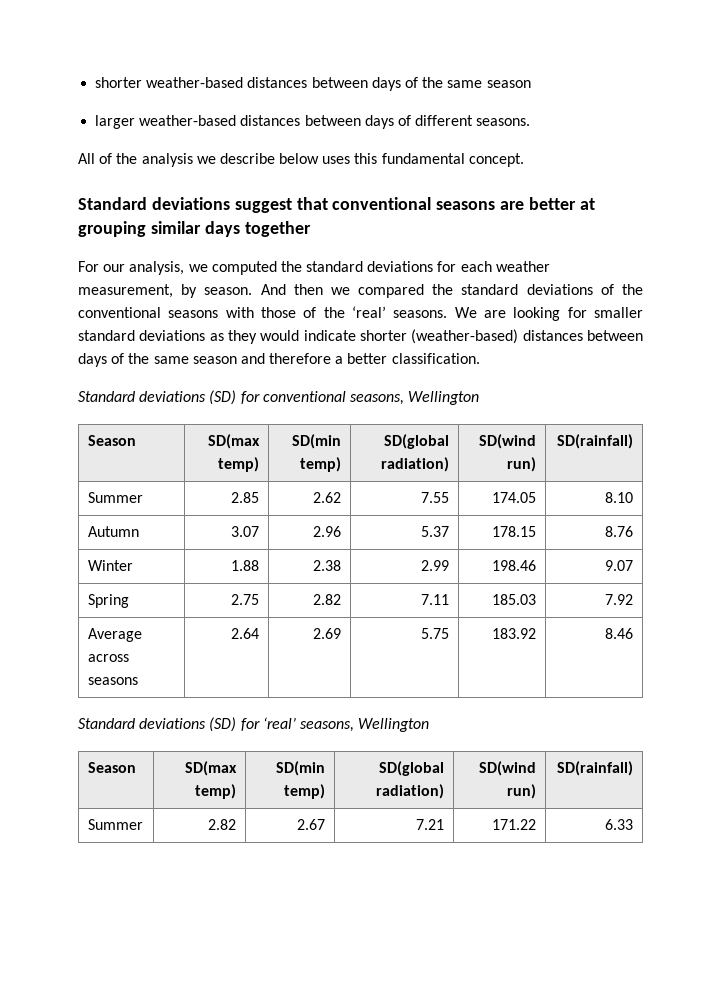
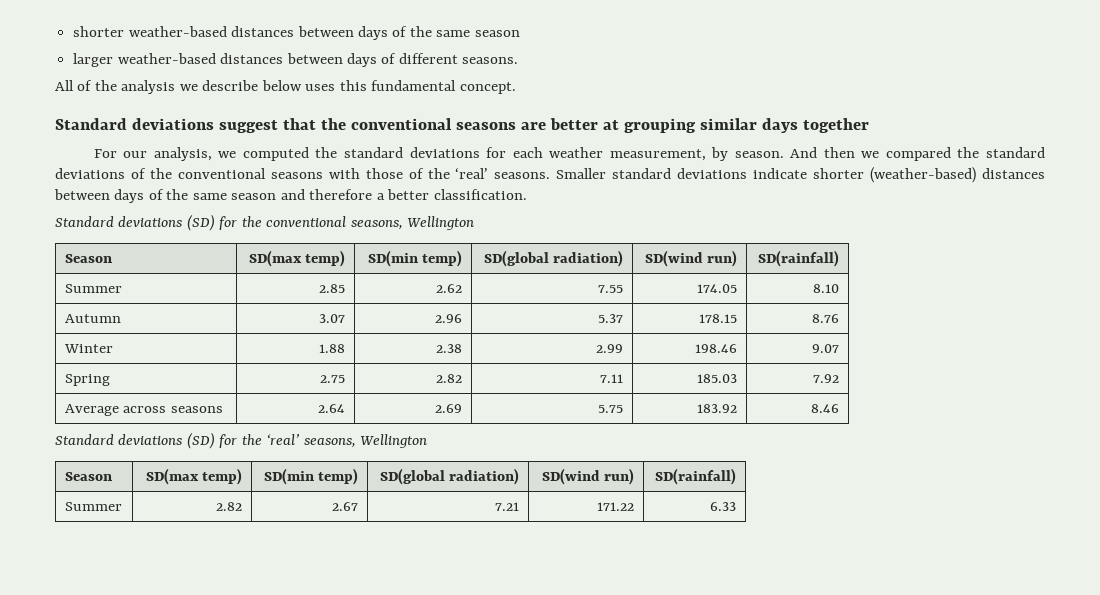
(328, 203) none -> [320,118,346,130] the
[454,307,643,321] [78,330,300,344] We are looking for smaller standard deviations as they would -> [556,168,748,179] Smaller standard deviations
(260, 397) none -> [241,216,262,227] the
(260, 724) none -> [241,434,262,445] the

